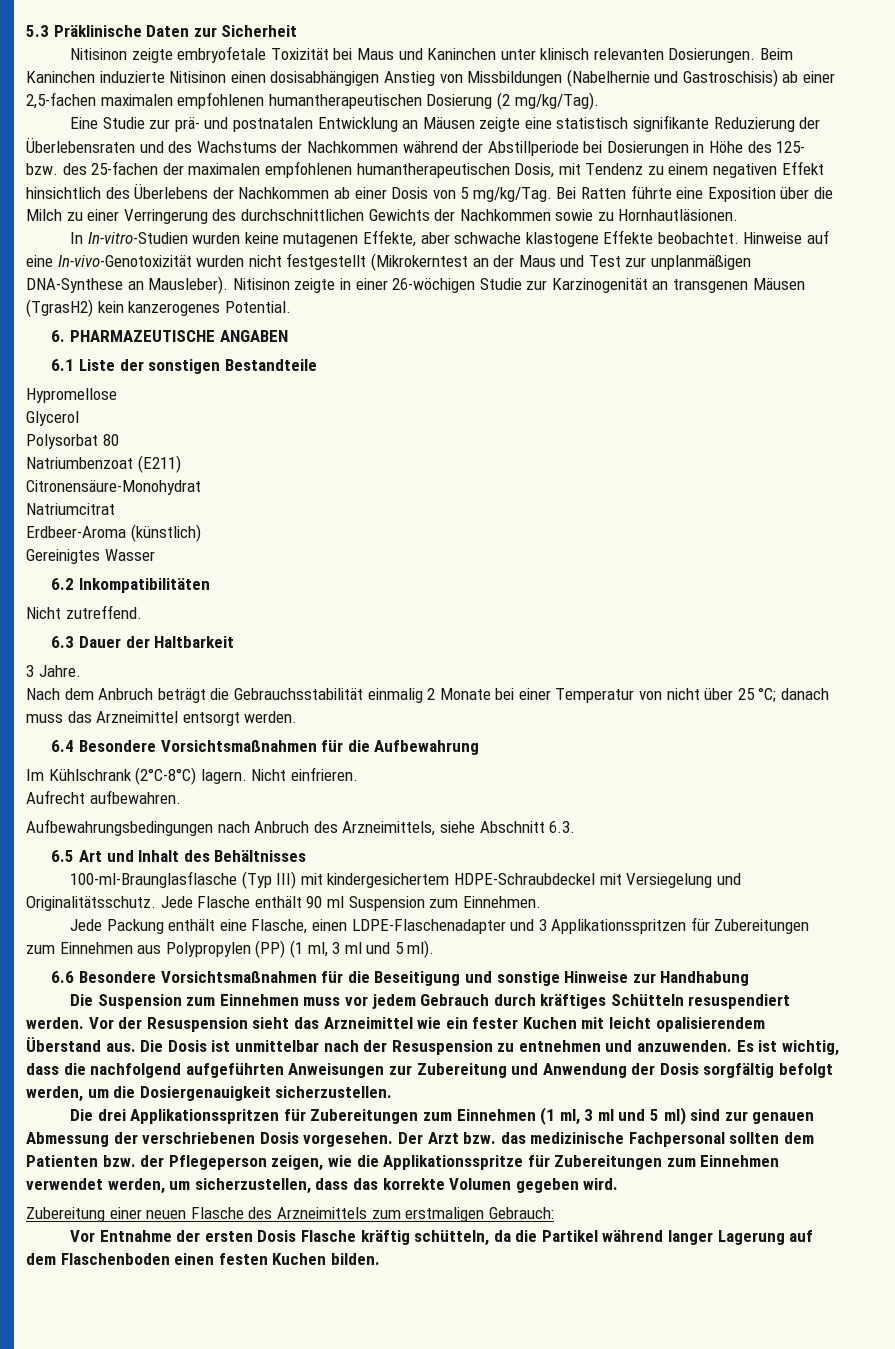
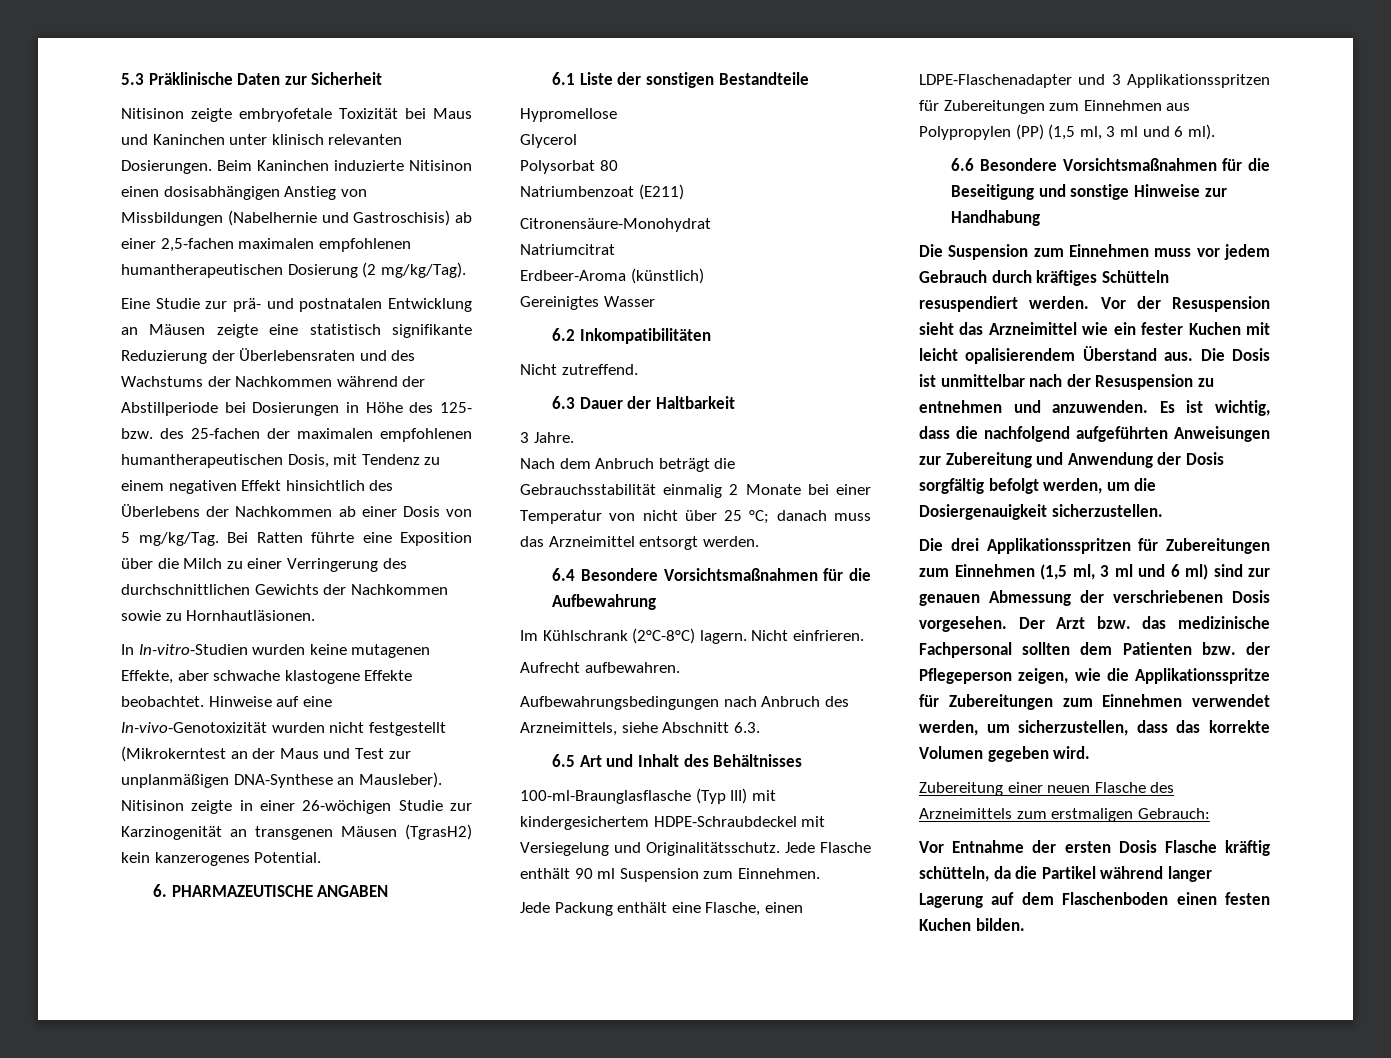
[289,940,404,958] (1 ml, 3 ml und 5 -> [1048,124,1184,140] (1,5 ml, 3 ml und 6
[540,1107,660,1125] (1 ml, 3 ml und 5 -> [1040,564,1180,580] (1,5 ml, 3 ml und 6

